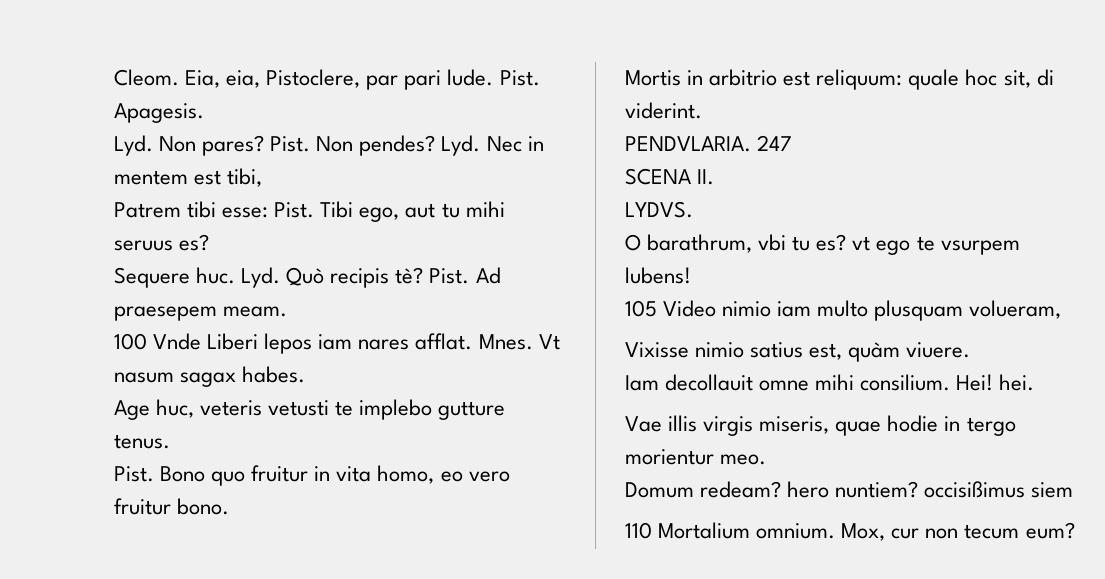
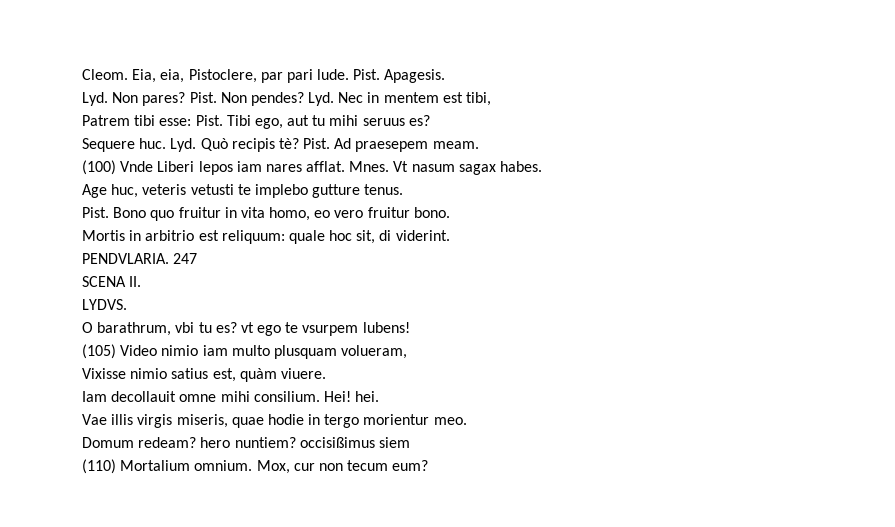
[114,333,147,350] 100 -> [82,160,116,175] (100)
[625,300,657,317] 105 -> [82,344,116,359] (105)
[625,522,652,539] 110 -> [82,459,116,474] (110)

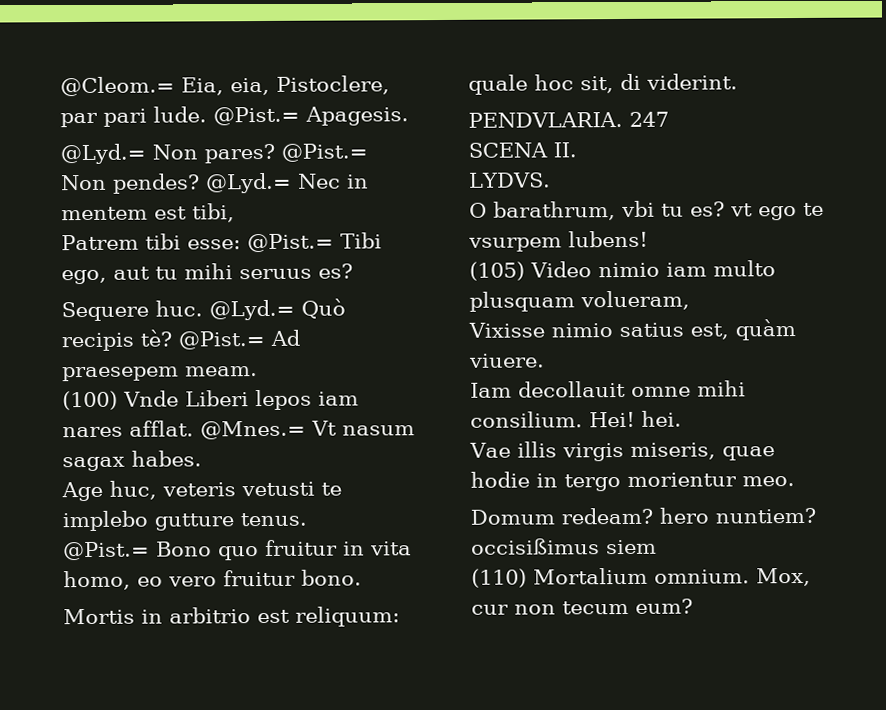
[82,69,128,80] Cleom. -> [60,76,175,97] @Cleom.=
[353,69,381,80] Pist. -> [213,106,300,126] @Pist.=
[82,92,108,106] Lyd. -> [60,143,146,165] @Lyd.=
[189,92,217,103] Pist. -> [281,143,368,162] @Pist.=
[308,92,335,106] Lyd. -> [205,172,292,194] @Lyd.=
[195,115,223,126] Pist. -> [246,233,334,253] @Pist.=
[170,138,197,152] Lyd. -> [209,299,295,321] @Lyd.=
[303,138,331,149] Pist. -> [178,330,265,350] @Pist.=
[349,161,390,172] Mnes. -> [200,420,306,440] @Mnes.=
[82,207,109,218] Pist. -> [63,541,150,561] @Pist.=

